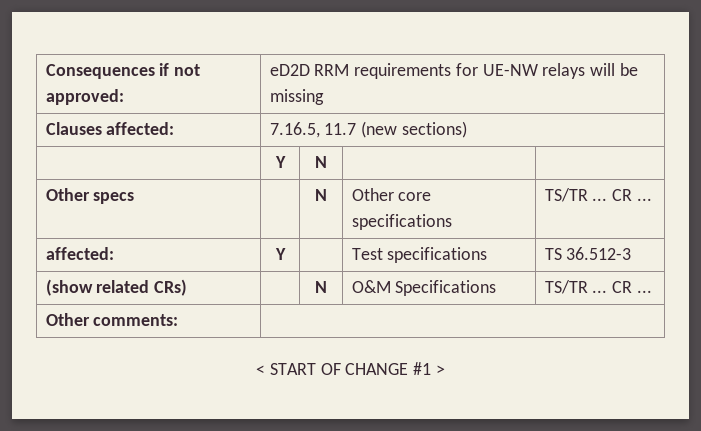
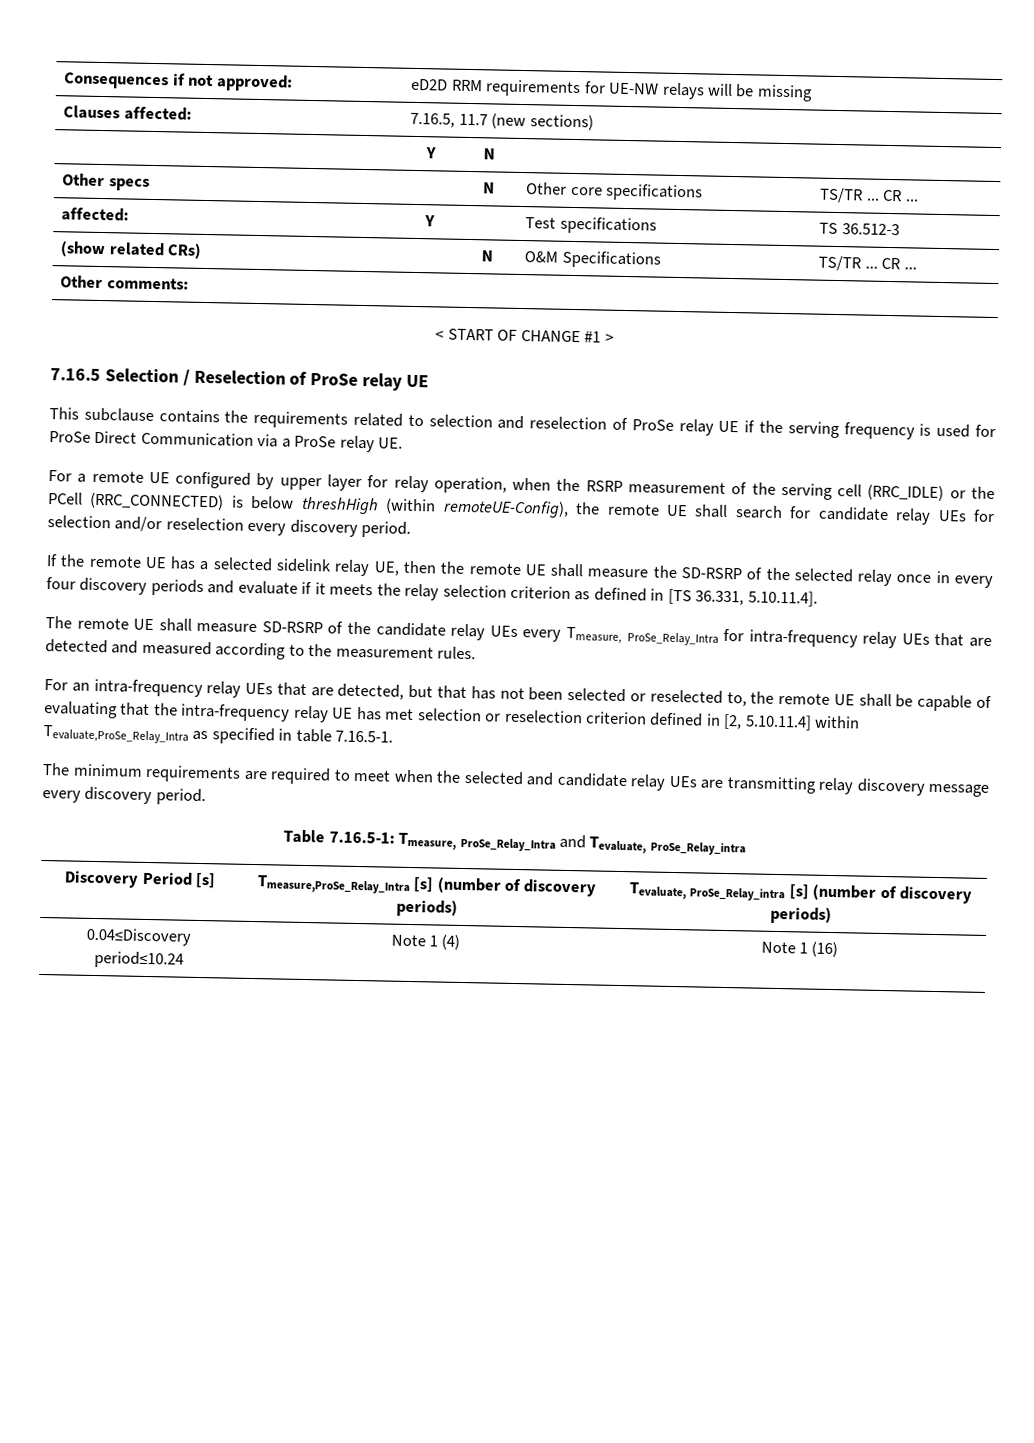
(445, 370) none -> [50,368,430,391] [49,407,996,440] [49,430,404,453] [48,470,996,502] [48,492,995,525] [47,515,412,538] [46,554,993,589] [46,577,818,607] [45,616,992,649] [45,639,477,660] [44,678,992,712] [43,701,861,731] [43,724,394,745] [42,762,989,797] [42,786,206,806] [283,829,746,856] [64,870,216,889] [256,875,597,897] [395,898,458,917] [628,882,973,904] [769,905,832,925] [86,927,191,946] [93,950,184,969] [390,934,461,950] [760,941,839,958] // 7.16.5 Selection / Reselection of ProSe relay UE // This subclause contains the requirements related to selection and reselection of ProSe relay UE if the serving frequency is used for ProSe Direct Communication via a ProSe relay UE. // For a remote UE configured by upper layer for relay operation, when the RSRP measurement of the serving cell (RRC_IDLE) or the PCell (RRC_CONNECTED) is below threshHigh (within remoteUE-Config), the remote UE shall search for candidate relay UEs for selection and/or reselection every discovery period. // If the remote UE has a selected sidelink relay UE, then the remote UE shall measure the SD-RSRP of the selected relay once in every four discovery periods and evaluate if it meets the relay selection criterion as defined in [TS 36.331, 5.10.11.4]. // The remote UE shall measure SD-RSRP of the candidate relay UEs every Tmeasure, ProSe_Relay_Intra for intra-frequency relay UEs that are detected and measured according to the measurement rules. // For an intra-frequency relay UEs that are detected, but that has not been selected or reselected to, the remote UE shall be capable of evaluating that the intra-frequency relay UE has met selection or reselection criterion defined in [2, 5.10.11.4] within Tevaluate,ProSe_Relay_Intra as specified in table 7.16.5-1. // The minimum requirements are required to meet when the selected and candidate relay UEs are transmitting relay discovery message every discovery period. // Table 7.16.5-1: Tmeasure, ProSe_Relay_Intra and Tevaluate, ProSe_Relay_intra // Discovery Period [s] | Tmeasure,ProSe_Relay_Intra [s] (number of discovery periods) | Tevaluate, ProSe_Relay_intra [s] (number of discovery periods) // 0.04≤Discovery period≤10.24 | Note 1 (4) | Note 1 (16)

